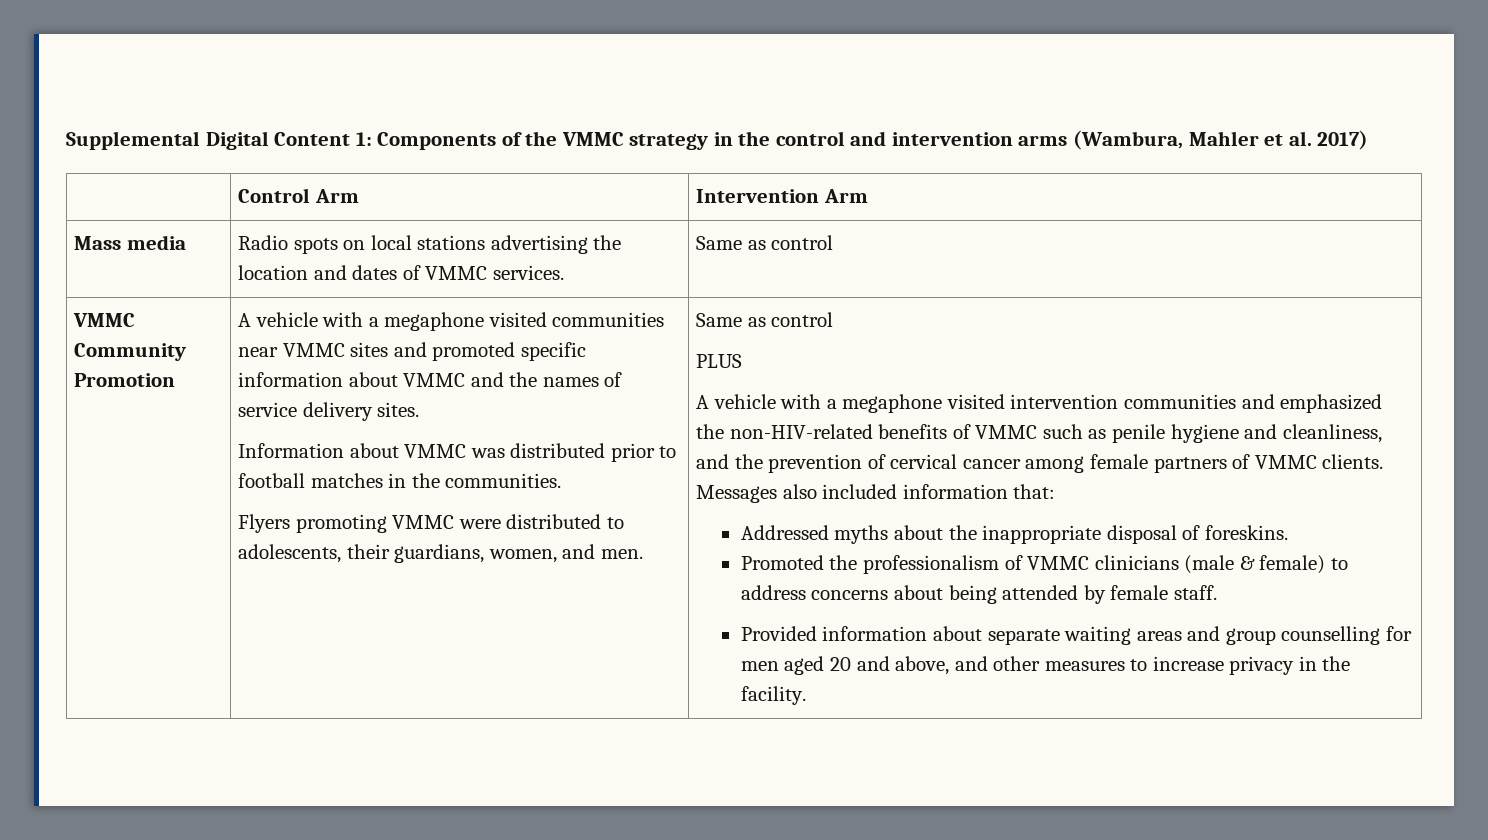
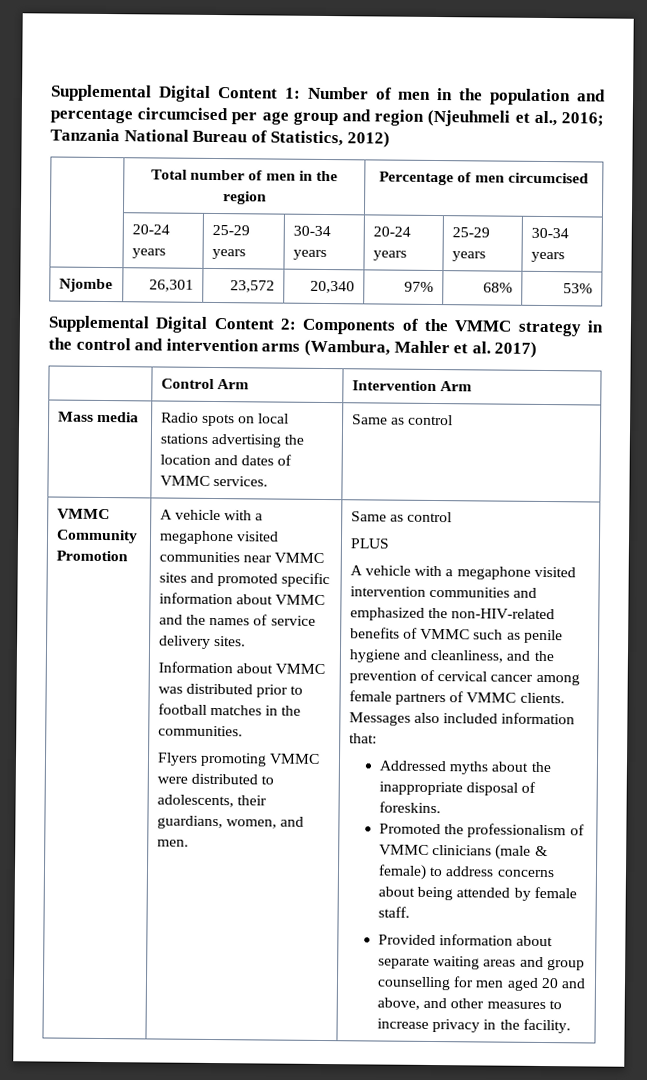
(372, 139) none -> [307,86,606,106] [50,107,604,127] [50,128,390,148] [151,169,338,182] [222,191,267,205] [379,171,589,186] [131,224,170,235] [131,248,166,259] [211,224,250,236] [211,248,246,260] [292,225,331,237] [292,249,327,261] [372,226,411,237] [372,250,407,261] [451,227,490,238] [451,251,486,262] [530,227,569,239] [530,251,565,263] [58,278,113,293] [149,279,195,292] [230,280,276,293] [310,280,356,294] [404,281,435,292] [483,282,514,293] [563,283,594,294] [48,315,297,333] Number of men in the population and percentage circumcised per age group and region (Njeuhmeli et al., 2016; Tanzania National Bureau of Statistics, 2012) // | Total number of men in the region | Percentage of men circumcised // | 20-24 years | 25-29 years | 30-34 years | 20-24 years | 25-29 years | 30-34 years // Njombe | 26,301 | 23,572 | 20,340 | 97% | 68% | 53% // Supplemental Digital Content 2:

